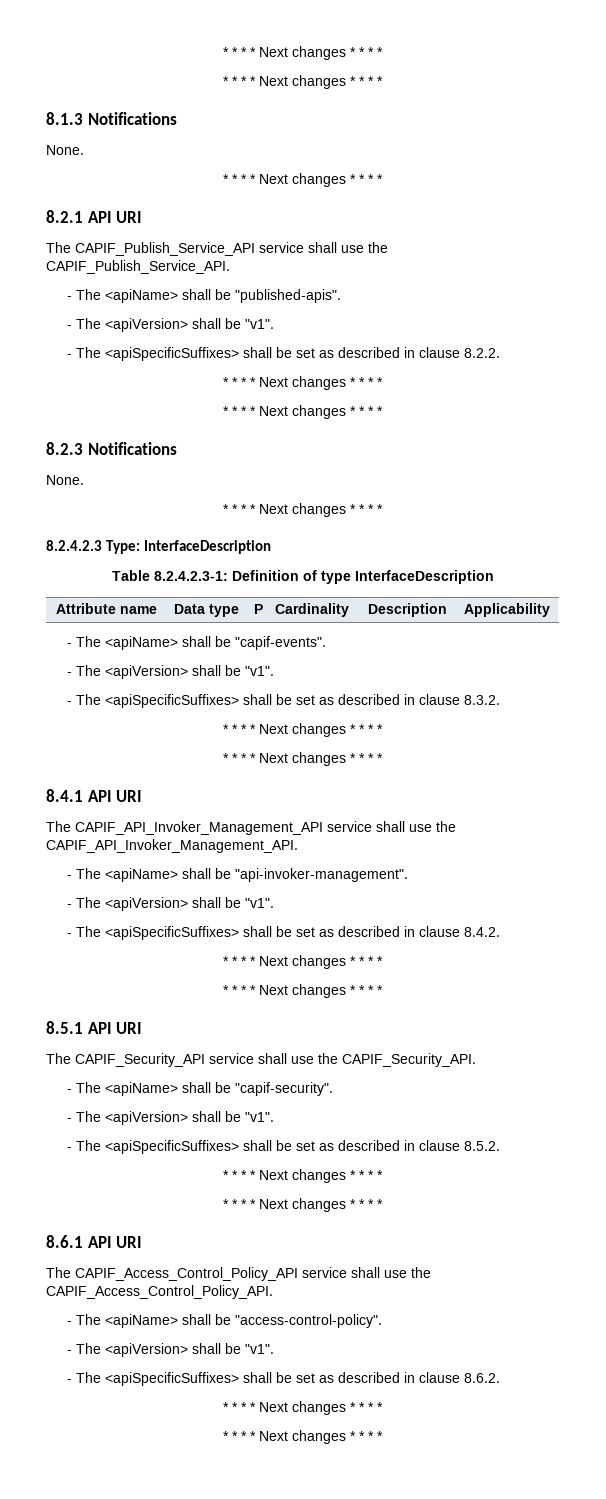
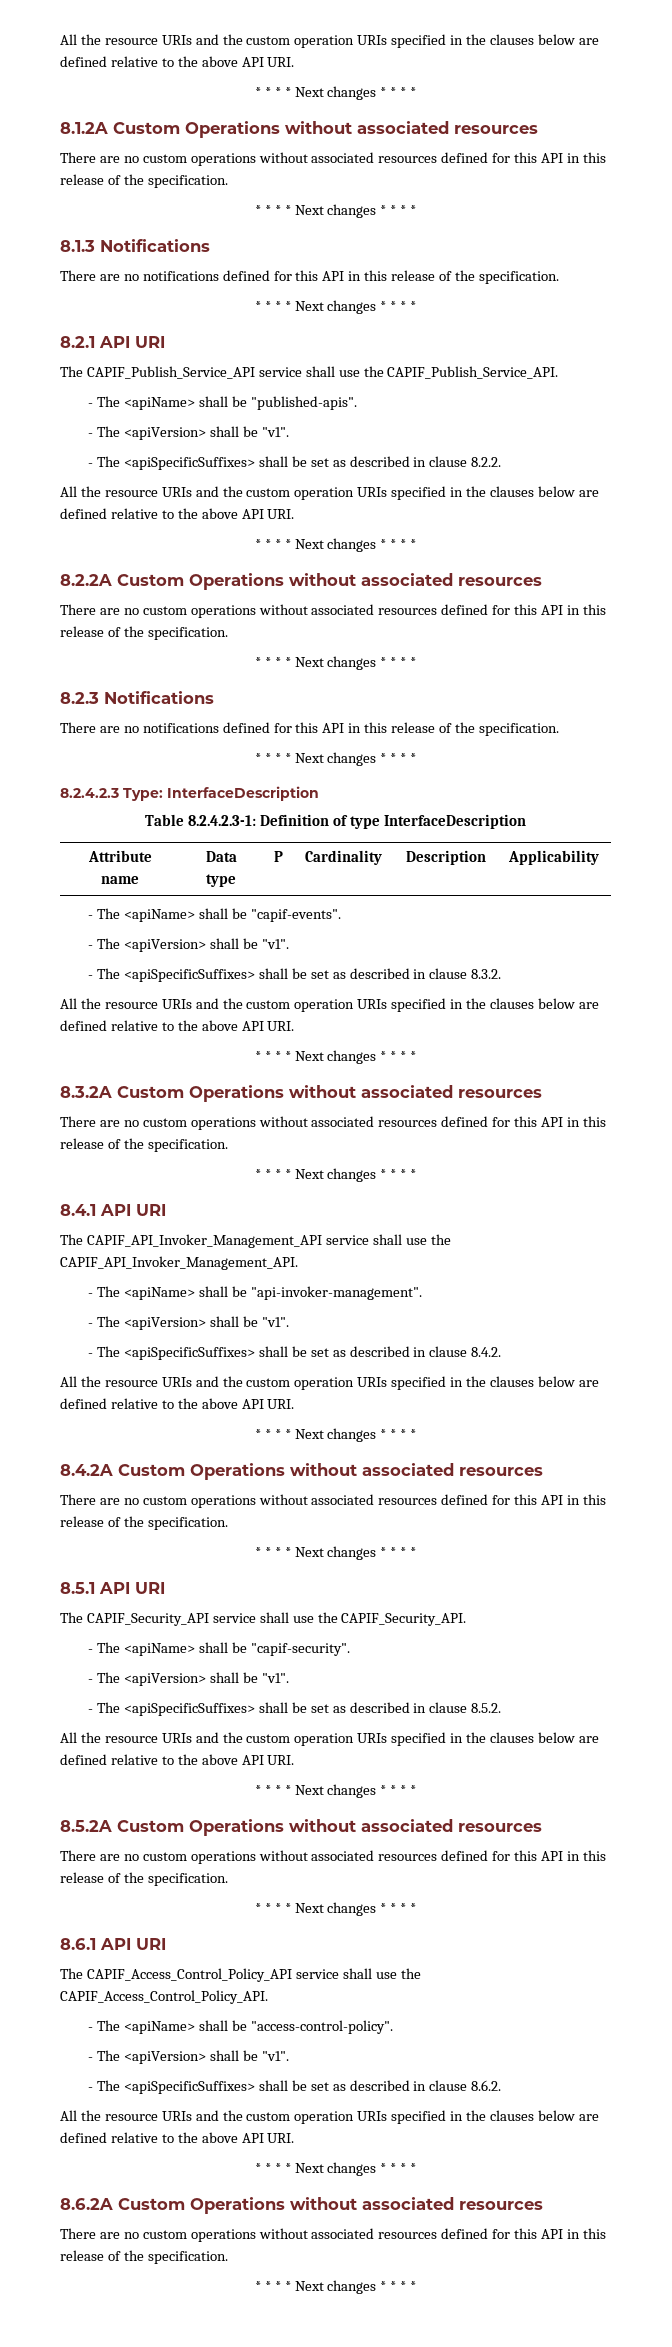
(223, 52) none -> [60,34,599,48] [60,56,295,67] All the resource URIs and the custom operation URIs specified in the clauses below are defined relative to the above API URI. //
(383, 52) none -> [60,121,538,138] [60,152,606,166] [60,174,228,188] // 8.1.2A Custom Operations without associated resources // There are no custom operations without associated resources defined for this API in this release of the specification.
[46,145,84,155] None. -> [60,270,559,284] There are no notifications defined for this API in this release of the specification.
(500, 353) none -> [60,486,599,500] [60,508,295,519] // All the resource URIs and the custom operation URIs specified in the clauses below are defined relative to the above API URI.
(383, 382) none -> [60,573,542,590] [60,604,606,618] [60,626,228,640] // 8.2.2A Custom Operations without associated resources // There are no custom operations without associated resources defined for this API in this release of the specification.
[46,475,84,485] None. -> [60,722,559,736] There are no notifications defined for this API in this release of the specification.
(500, 700) none -> [60,998,599,1012] [60,1020,295,1031] // All the resource URIs and the custom operation URIs specified in the clauses below are defined relative to the above API URI.
(383, 729) none -> [60,1085,542,1102] [60,1116,606,1130] [60,1138,228,1152] // 8.3.2A Custom Operations without associated resources // There are no custom operations without associated resources defined for this API in this release of the specification.
(500, 932) none -> [60,1376,599,1390] [60,1398,295,1409] // All the resource URIs and the custom operation URIs specified in the clauses below are defined relative to the above API URI.
(383, 961) none -> [60,1463,543,1480] [60,1494,606,1508] [60,1516,228,1530] // 8.4.2A Custom Operations without associated resources // There are no custom operations without associated resources defined for this API in this release of the specification.
(500, 1146) none -> [60,1732,599,1746] [60,1754,295,1765] // All the resource URIs and the custom operation URIs specified in the clauses below are defined relative to the above API URI.
(383, 1175) none -> [60,1819,542,1836] [60,1850,606,1864] [60,1872,228,1886] // 8.5.2A Custom Operations without associated resources // There are no custom operations without associated resources defined for this API in this release of the specification.
(500, 1378) none -> [60,2110,599,2124] [60,2132,295,2143] // All the resource URIs and the custom operation URIs specified in the clauses below are defined relative to the above API URI.
(383, 1407) none -> [60,2197,543,2214] [60,2228,606,2242] [60,2250,228,2264] // 8.6.2A Custom Operations without associated resources // There are no custom operations without associated resources defined for this API in this release of the specification.

